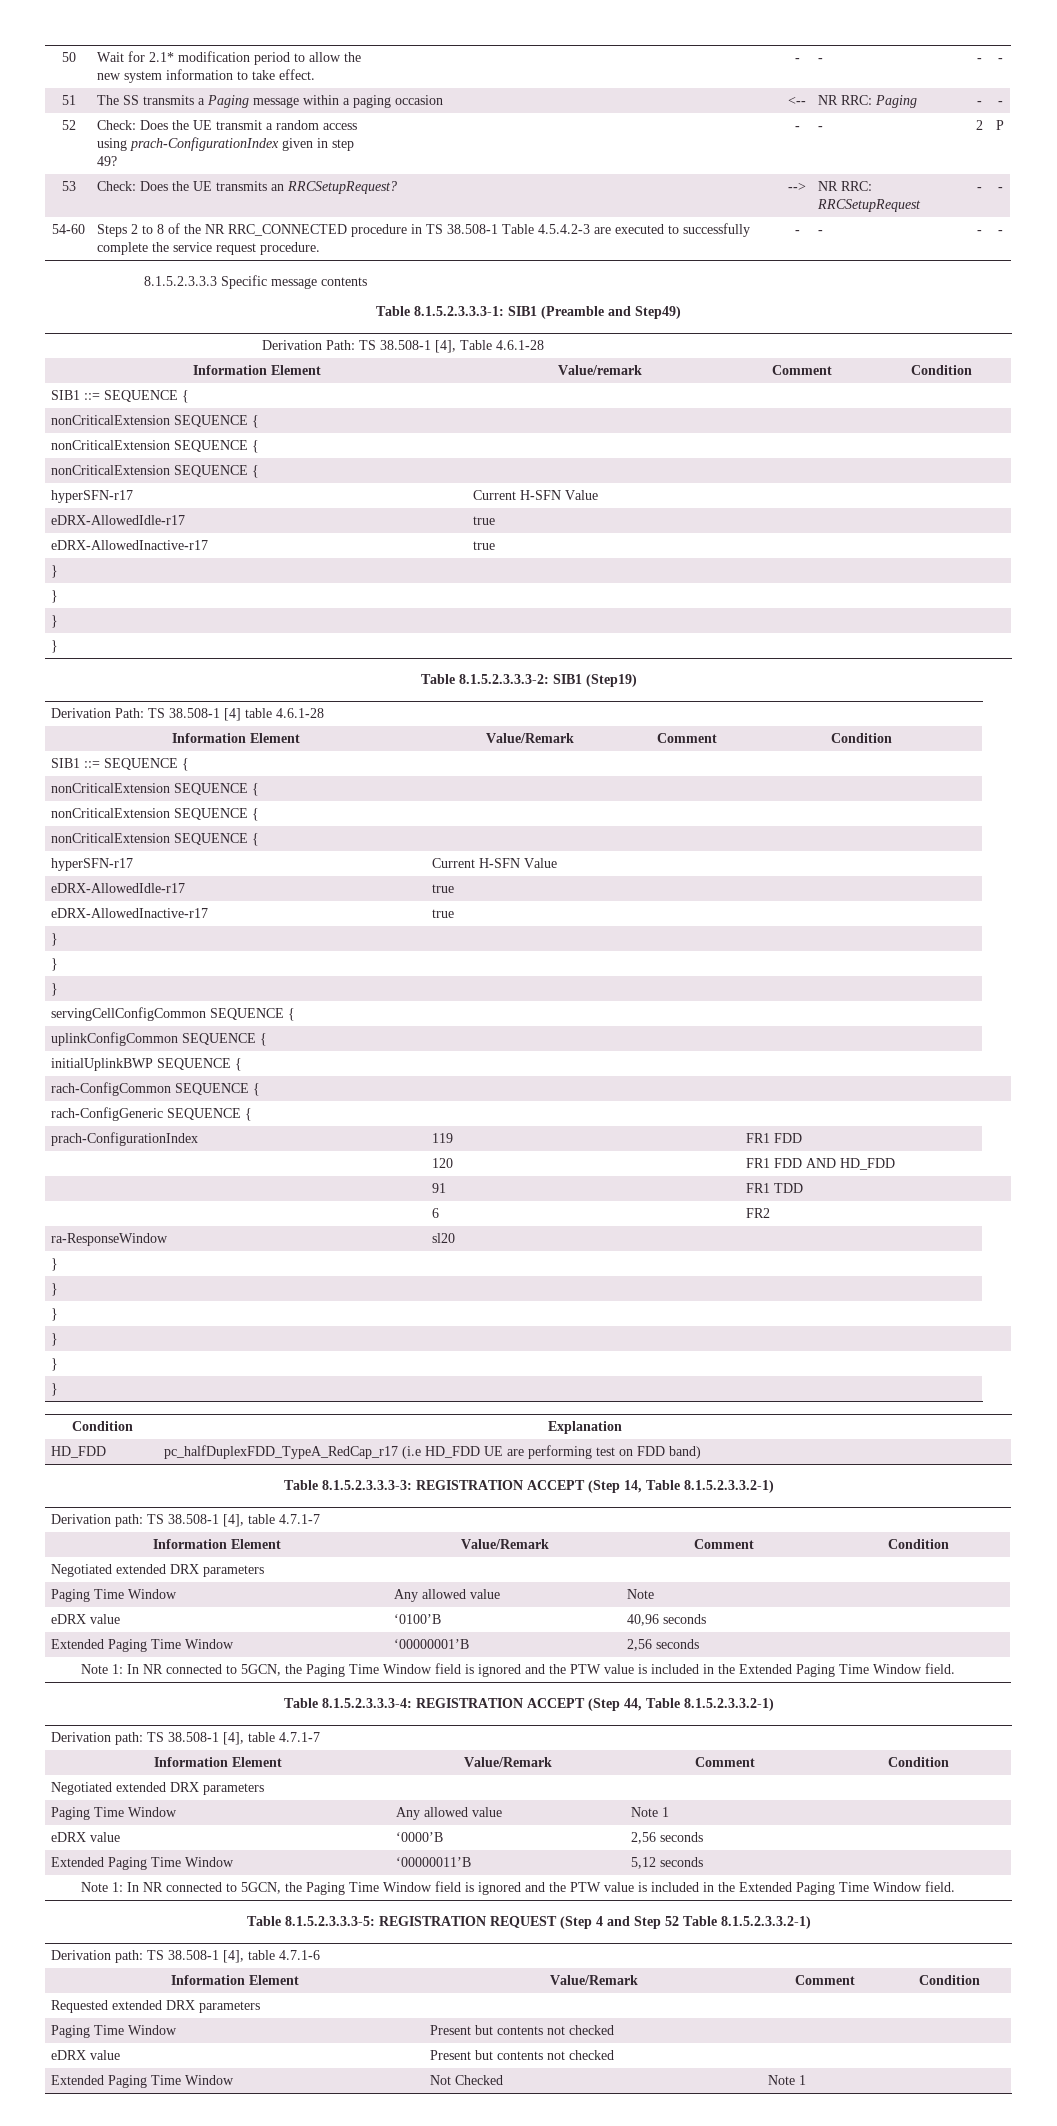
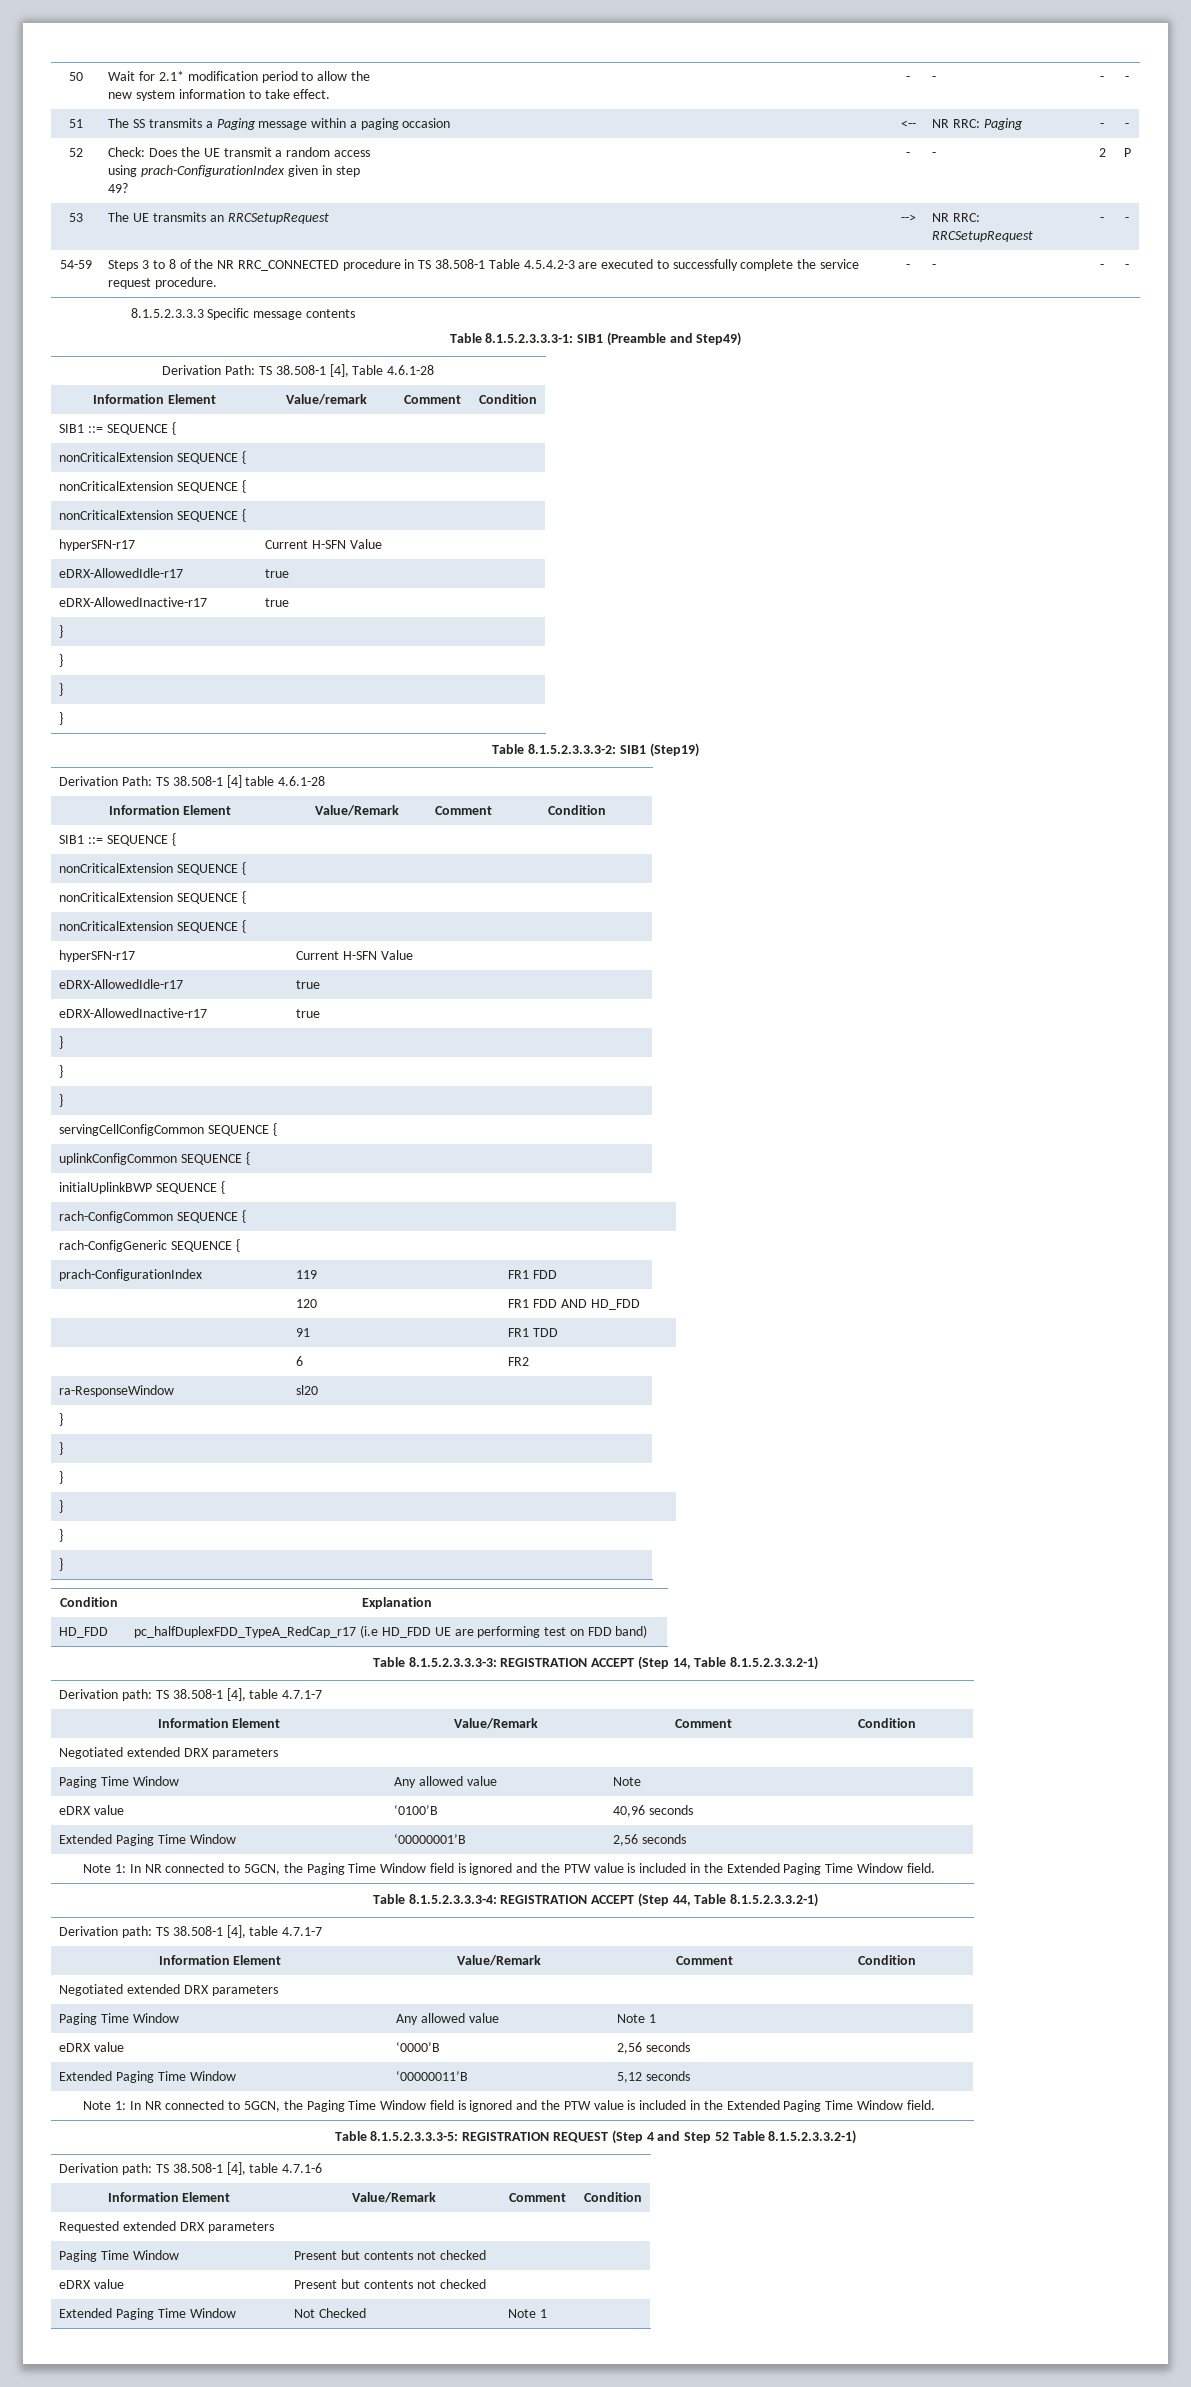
[97,181,190,191] Check: Does the -> [108,212,130,222] The
[287,181,398,194] RRCSetupRequest? -> [227,213,329,224] RRCSetupRequest
[52,224,85,234] 54-60 -> [60,260,92,269] 54-59
[131,224,139,234] 2 -> [142,260,150,269] 3

